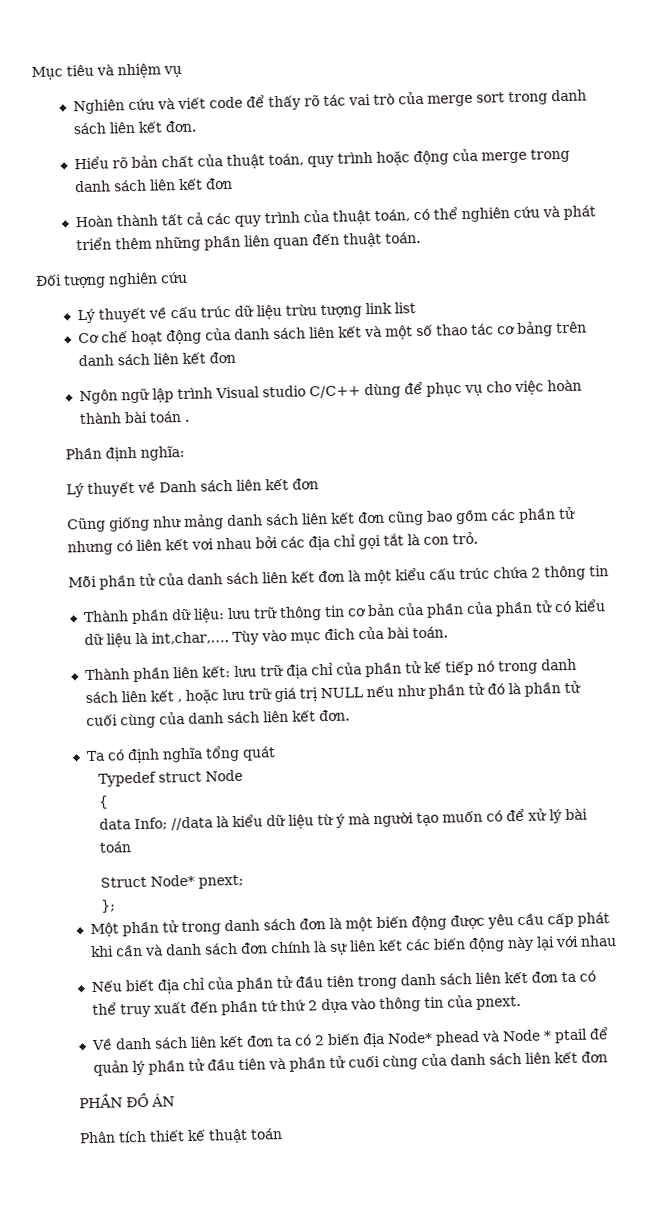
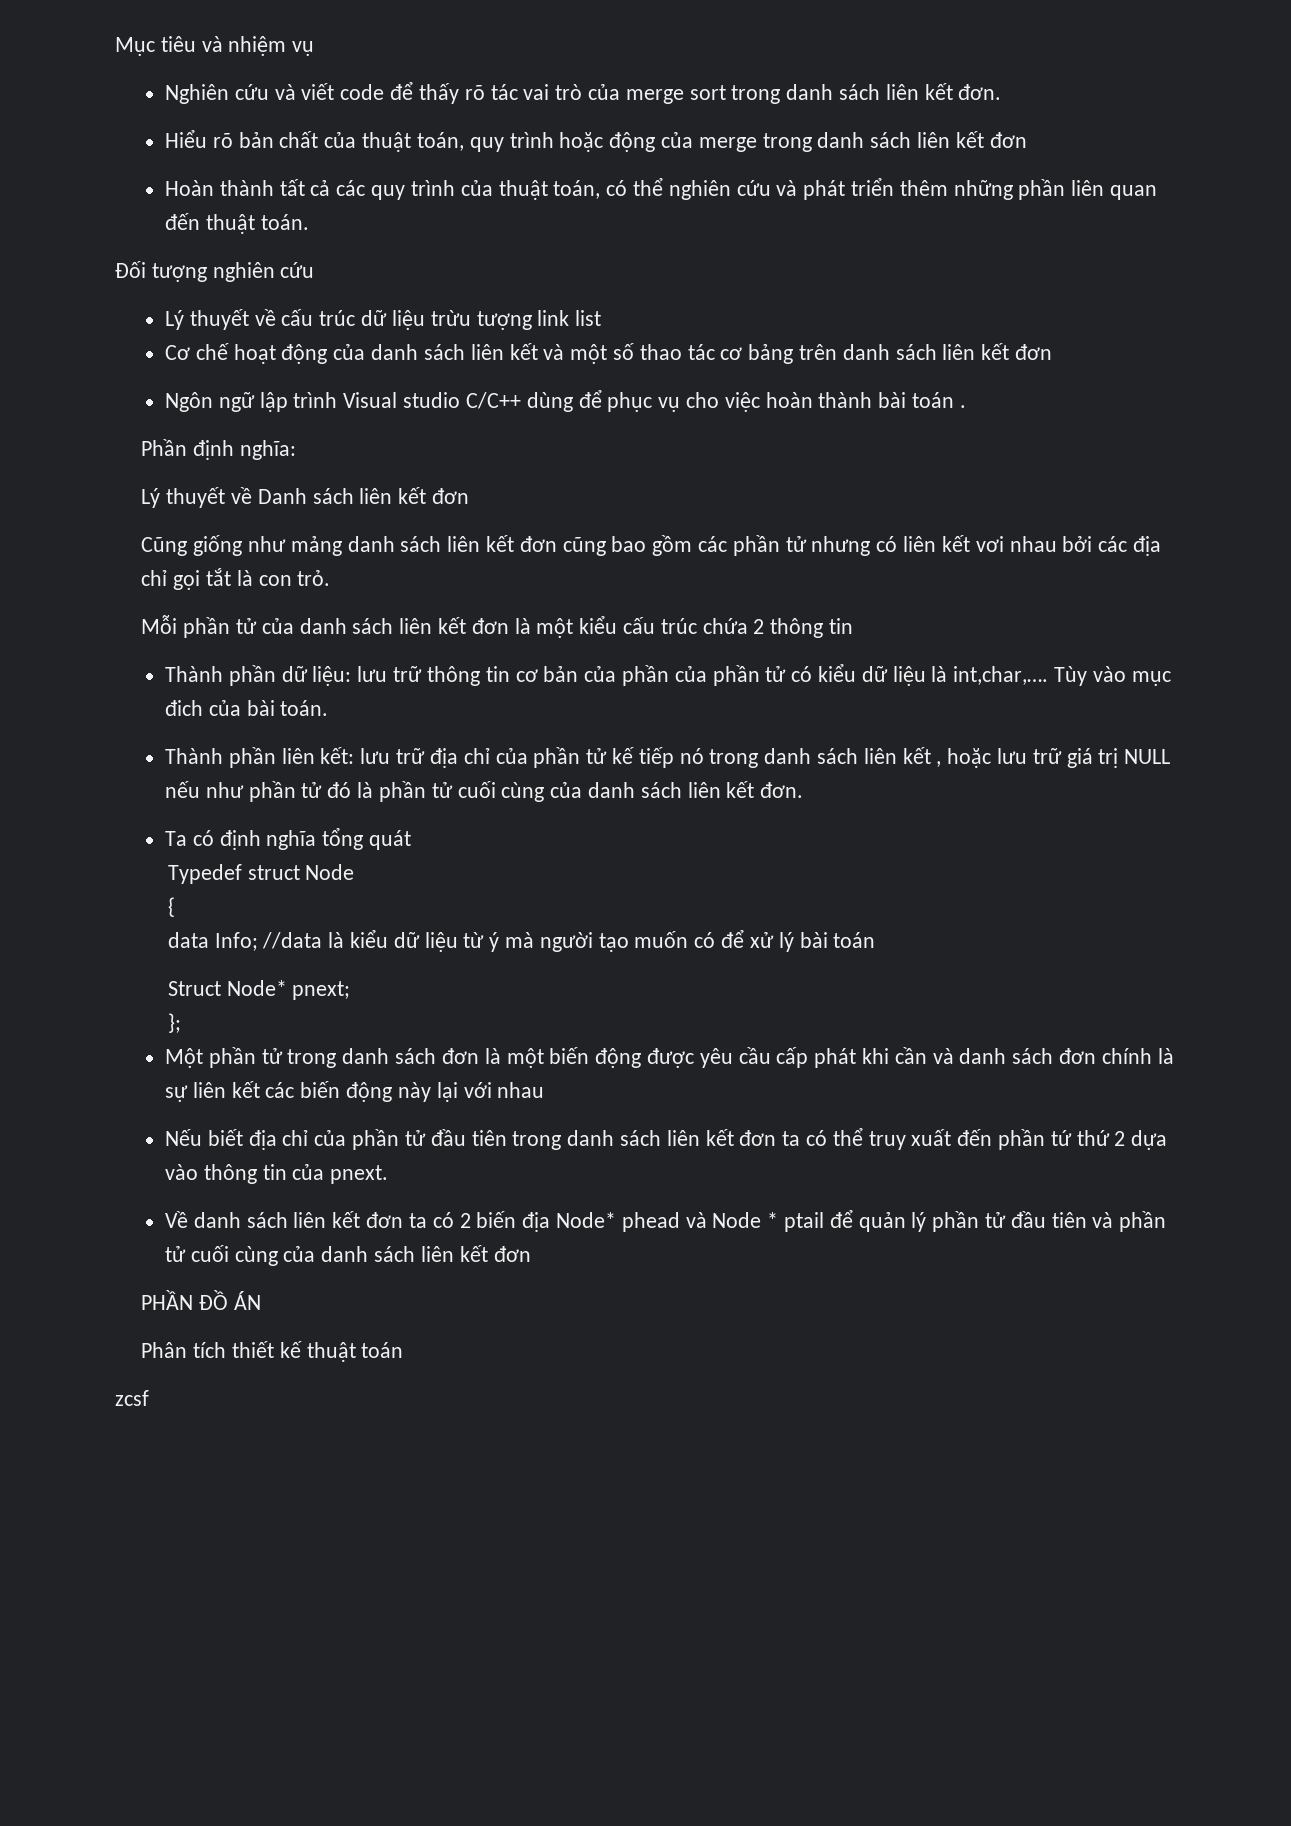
(283, 1134) none -> [115,1390,149,1406] // zcsf

